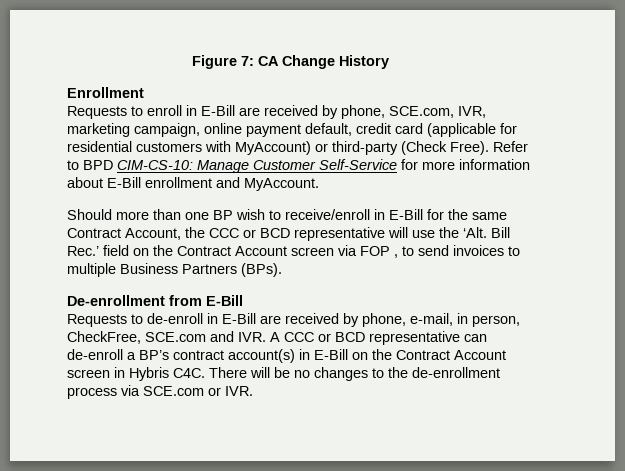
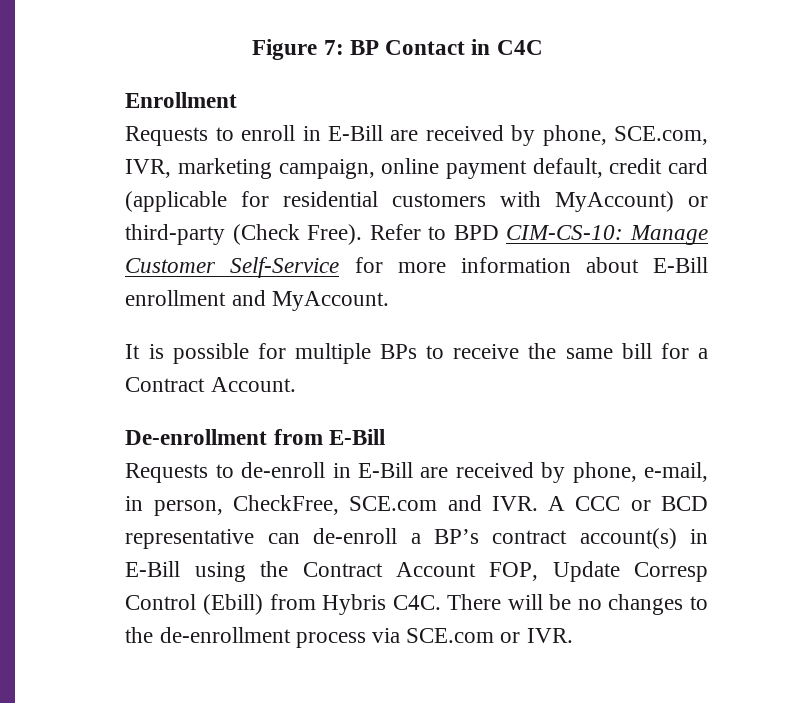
[258,55,389,69] CA Change History -> [349,39,543,55] BP Contact in C4C
[67,209,508,220] [67,227,511,241] [67,245,521,258] [67,263,283,277] Should more than one BP wish to receive/enroll in E-Bill for the same Contract Account, the CCC or BCD representative will use the ‘Alt. Bill Rec.’ field on the Contract Account screen via FOP , to send invoices to multiple Business Partners (BPs). -> [125,343,709,364] [125,377,296,392] It is possible for multiple BPs to receive the same bill for a Contract Account.
[352,349,507,360] [67,367,126,378] on the Contract Account screen in -> [194,561,708,582] [125,594,316,615] using the Contract Account FOP, Update Corresp Control (Ebill) from

